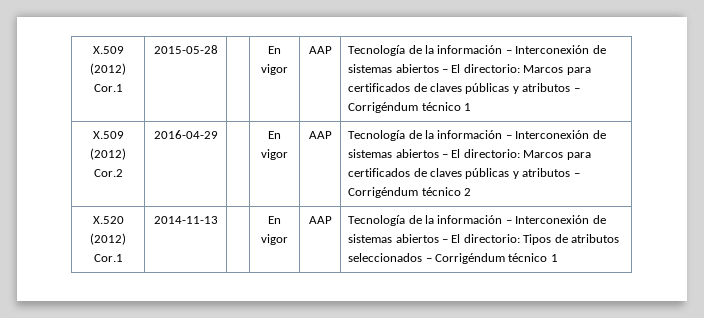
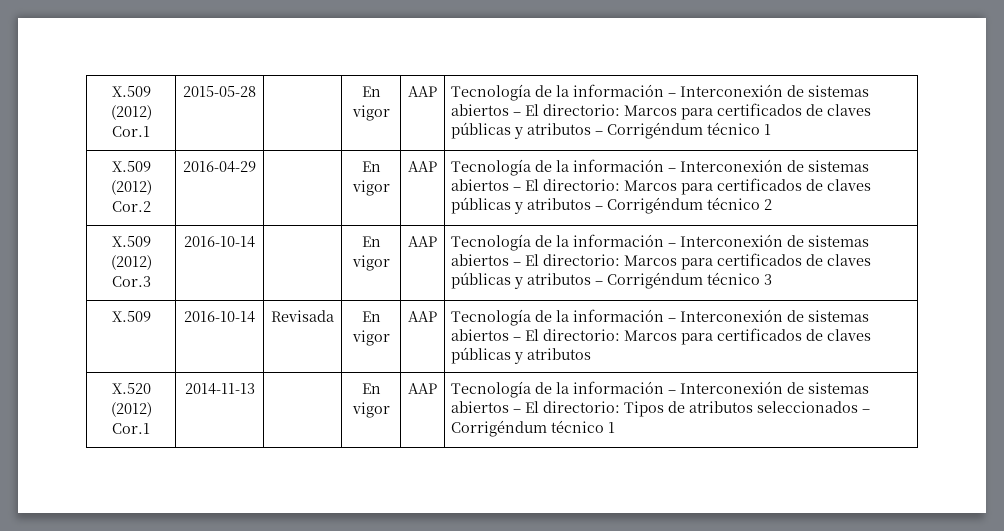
(472, 192) none -> [111,236,151,247] [110,255,152,270] [111,276,151,287] [184,236,255,248] [361,236,381,247] [351,255,390,271] [408,236,437,247] [451,234,870,251] [451,253,872,270] [451,272,773,289] [111,311,151,322] [184,311,255,323] [271,310,334,322] [361,311,381,322] [351,330,390,346] [408,311,437,322] [451,309,870,326] [451,328,872,345] [451,347,592,364] // X.509 (2012) Cor.3 | 2016-10-14 | | En vigor | AAP | Tecnología de la información – Interconexión de sistemas abiertos – El directorio: Marcos para certificados de claves públicas y atributos – Corrigéndum técnico 3 // X.509 | 2016-10-14 | Revisada | En vigor | AAP | Tecnología de la información – Interconexión de sistemas abiertos – El directorio: Marcos para certificados de claves públicas y atributos

